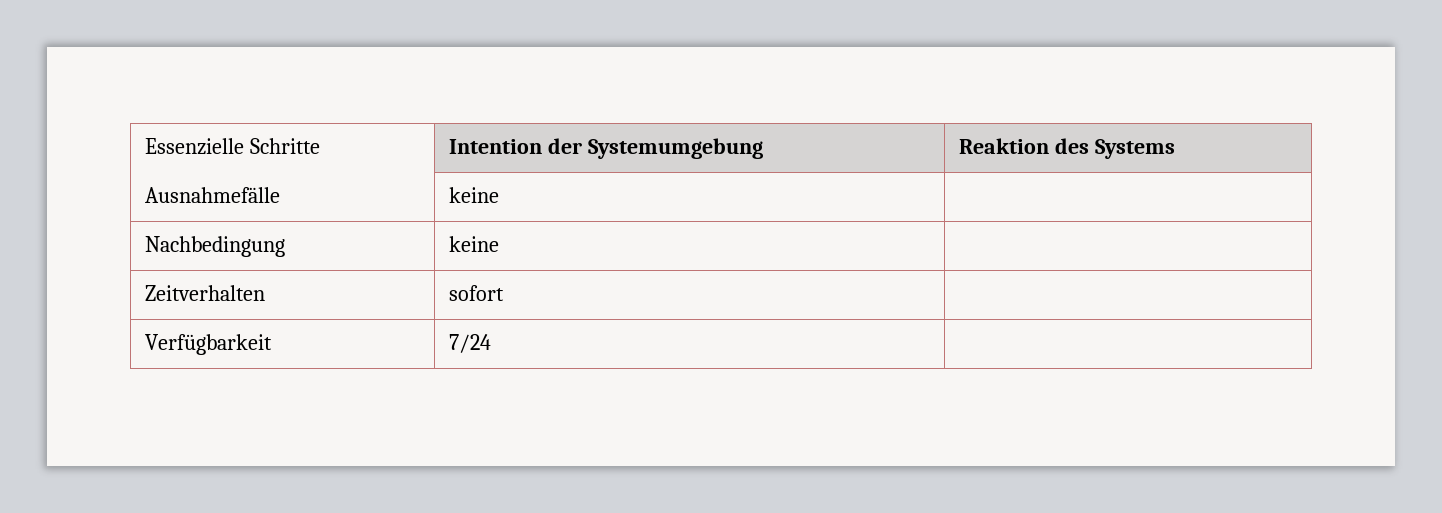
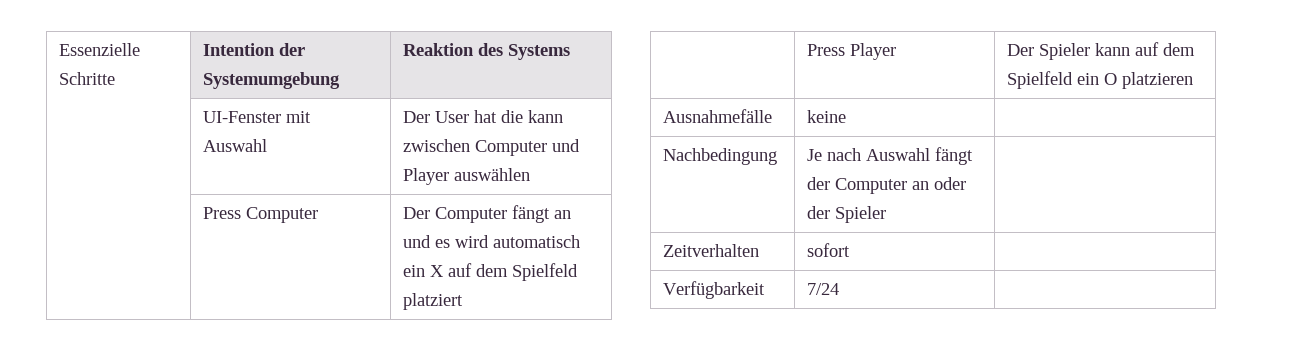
[144,187,280,203] [448,187,499,203] [144,236,285,257] [448,236,499,252] Ausnahmefälle | keine | // Nachbedingung | keine -> [202,111,311,123] [202,139,267,152] [402,110,563,123] [402,139,580,156] [402,168,530,185] [202,207,318,223] [402,205,571,223] [402,235,580,248] [402,263,578,281] [402,293,463,310] [806,43,896,60] [1006,42,1195,60] [1006,71,1193,89] [662,109,772,123] [806,110,846,123] [662,148,777,165] [806,147,973,165] [806,177,966,194] [806,206,886,223] | UI-Fenster mit Auswahl | Der User hat die kann zwischen Computer und Player auswählen // | Press Computer | Der Computer fängt an und es wird automatisch ein X auf dem Spielfeld platziert // | Press Player | Der Spieler kann auf dem Spielfeld ein O platzieren // Ausnahmefälle | keine | // Nachbedingung | Je nach Auswahl fängt der Computer an oder der Spieler

